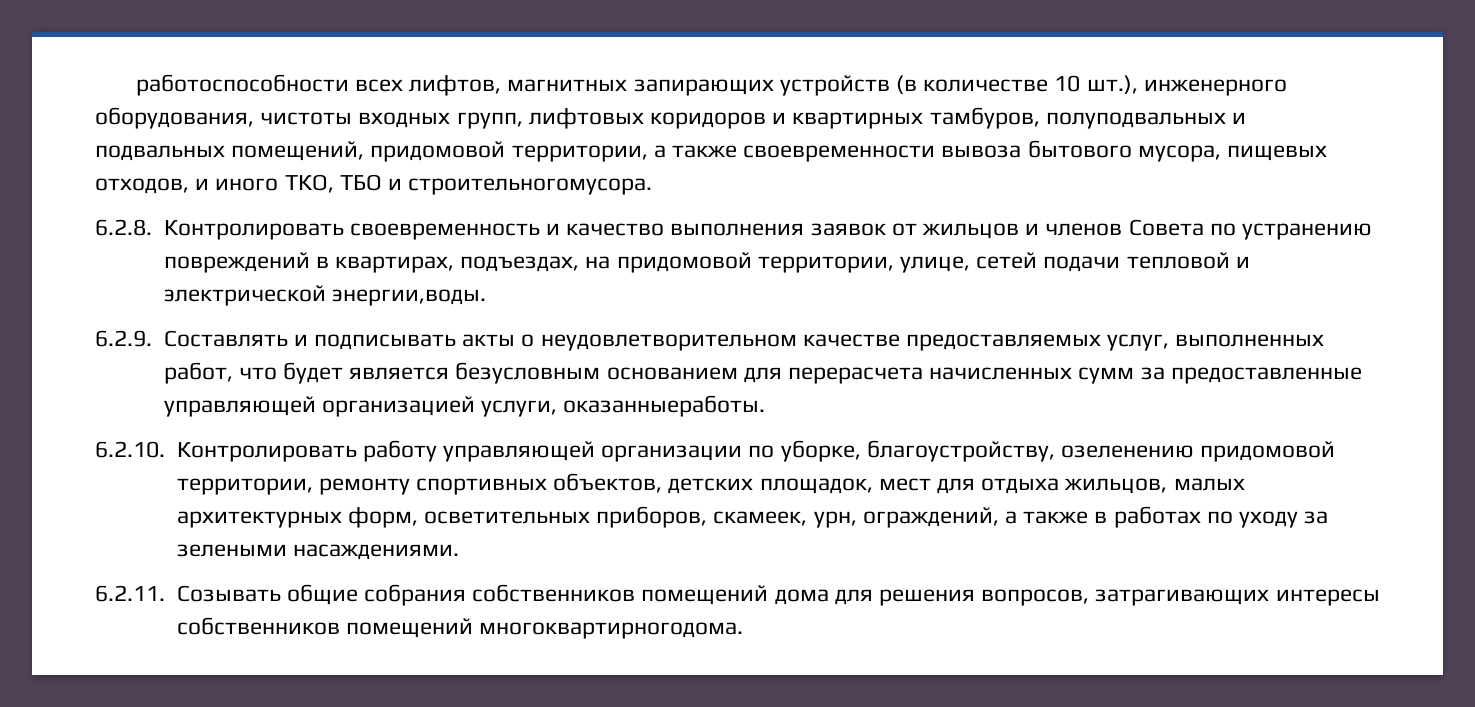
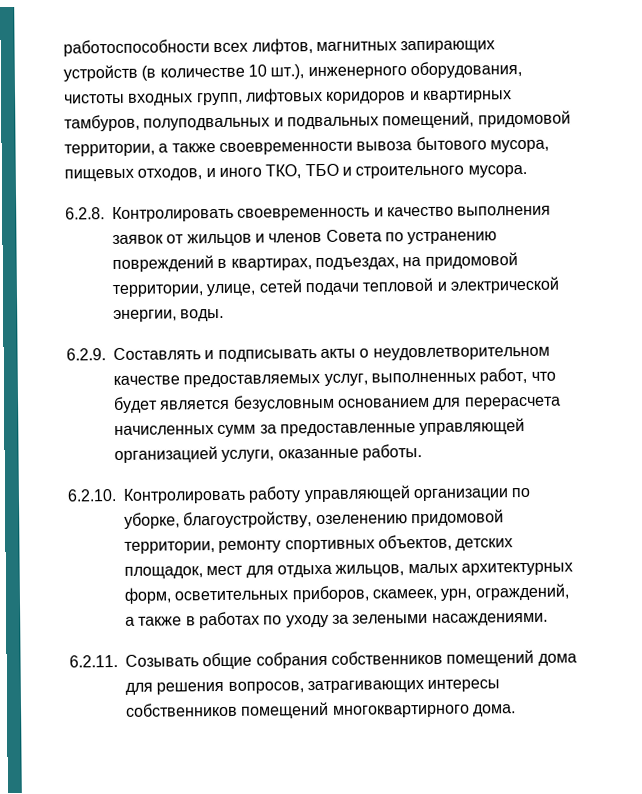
[408,178,653,195] строительногомусора. -> [355,164,527,179] строительного мусора.
[331,289,486,306] энергии,воды. -> [113,308,225,323] энергии, воды.
[563,395,766,417] оказанныеработы. -> [277,444,422,461] оказанные работы.
[478,622,743,639] многоквартирногодома. -> [332,704,516,718] многоквартирного дома.

